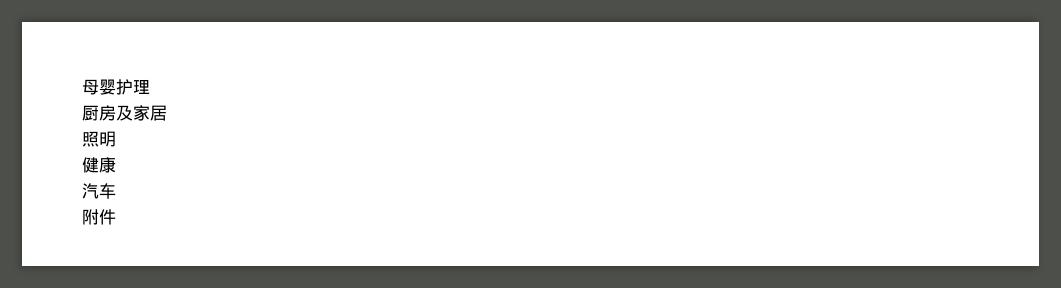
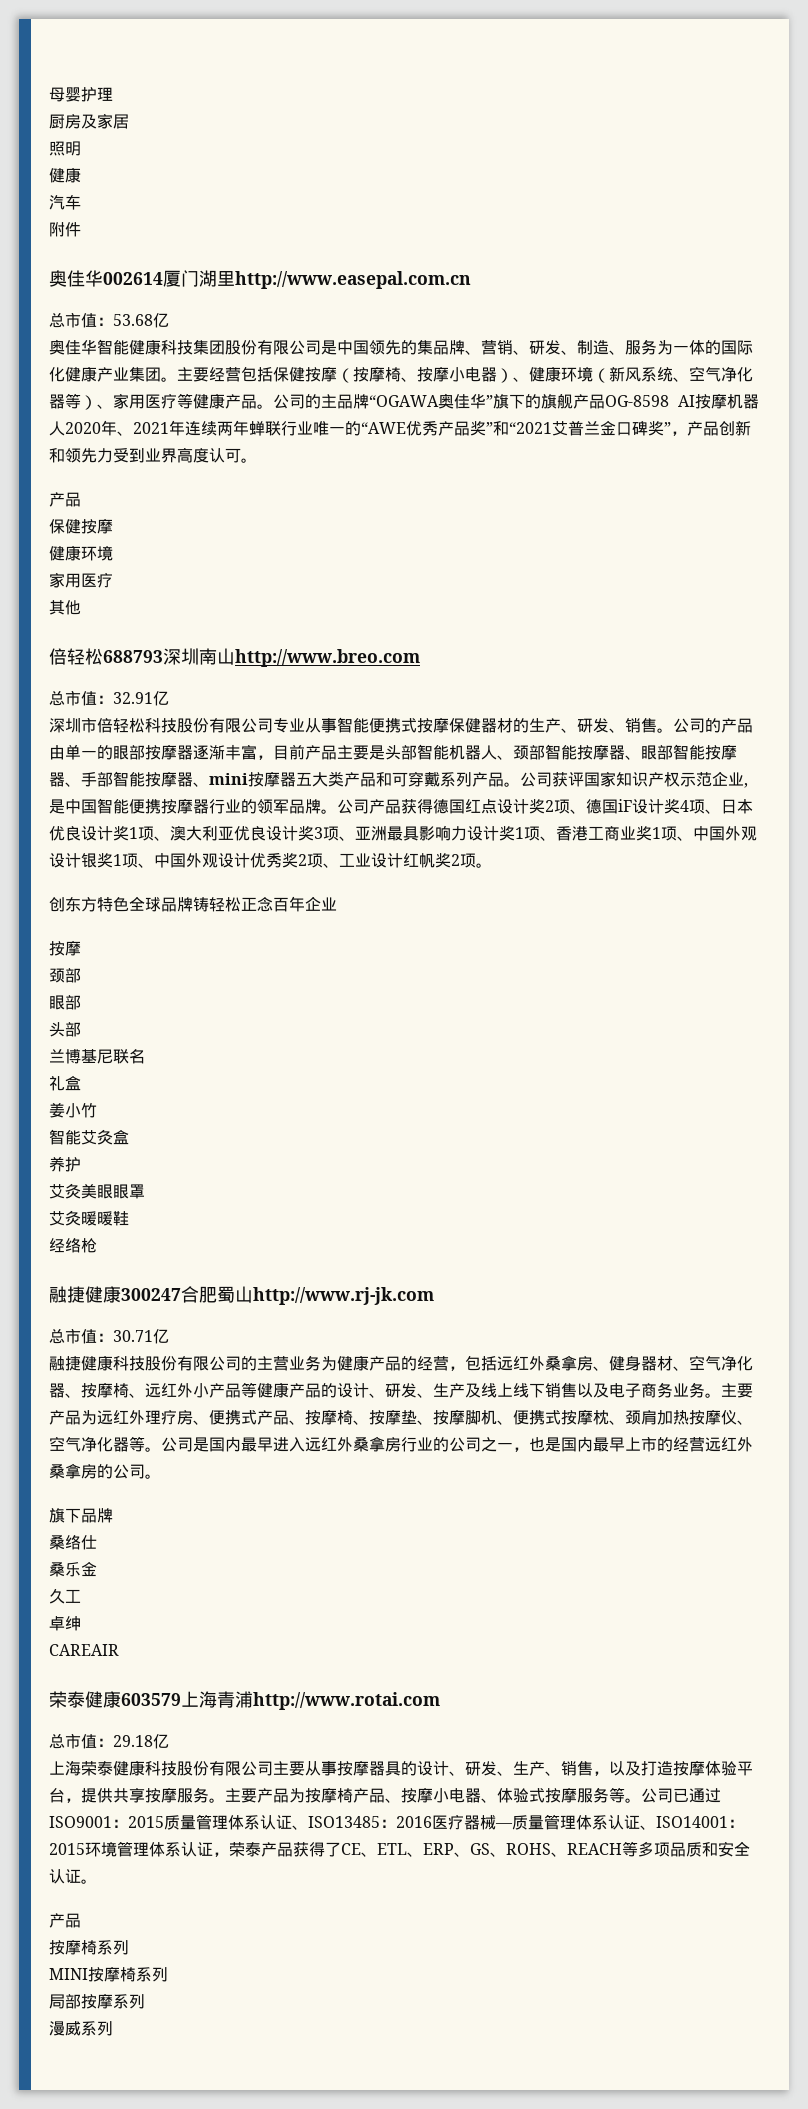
(116, 217) none -> [49,270,471,289] [49,312,169,328] [49,339,753,355] [49,366,753,383] [49,393,759,410] [49,420,751,436] [49,447,257,463] [49,492,81,507] [49,518,113,534] [49,545,113,561] [49,572,113,588] [49,600,81,615] [49,648,420,667] [49,690,169,706] [49,717,753,733] [49,744,737,760] [49,771,748,788] [49,798,753,814] [49,825,757,841] [49,853,492,868] [49,896,337,912] [49,940,81,956] [49,968,81,983] [49,995,81,1010] [49,1022,81,1037] [49,1049,145,1064] [49,1076,81,1091] [49,1102,97,1118] [49,1129,129,1145] [49,1156,81,1172] [49,1183,145,1199] [49,1210,129,1226] [49,1238,97,1253] [49,1286,434,1305] [49,1328,169,1344] [49,1355,753,1371] [49,1382,753,1398] [49,1409,753,1425] [49,1436,753,1452] [49,1463,161,1479] [49,1508,113,1523] [49,1535,97,1550] [49,1562,97,1577] [49,1588,81,1604] [49,1616,81,1631] [49,1644,119,1656] [49,1691,440,1710] [49,1733,169,1749] [49,1760,753,1776] [49,1787,721,1803] [49,1814,744,1830] [49,1841,750,1857] [49,1869,97,1884] [49,1913,81,1928] [49,1939,129,1955] [49,1966,168,1982] [49,1993,145,2009] [49,2021,113,2036] // 奥佳华002614厦门湖里http://www.easepal.com.cn // 总市值：53.68亿 // 奥佳华智能健康科技集团股份有限公司是中国领先的集品牌、营销、研发、制造、服务为一体的国际化健康产业集团。主要经营包括保健按摩（按摩椅、按摩小电器）、健康环境（新风系统、空气净化器等）、家用医疗等健康产品。公司的主品牌“OGAWA奥佳华”旗下的旗舰产品OG-8598 AI按摩机器人2020年、2021年连续两年蝉联行业唯一的“AWE优秀产品奖”和“2021艾普兰金口碑奖”，产品创新和领先力受到业界高度认可。 // 产品 // 保健按摩 // 健康环境 // 家用医疗 // 其他 // 倍轻松688793深圳南山http://www.breo.com // 总市值：32.91亿 // 深圳市倍轻松科技股份有限公司专业从事智能便携式按摩保健器材的生产、研发、销售。公司的产品由单一的眼部按摩器逐渐丰富，目前产品主要是头部智能机器人、颈部智能按摩器、眼部智能按摩器、手部智能按摩器、mini按摩器五大类产品和可穿戴系列产品。公司获评国家知识产权示范企业,是中国智能便携按摩器行业的领军品牌。公司产品获得德国红点设计奖2项、德国iF设计奖4项、日本优良设计奖1项、澳大利亚优良设计奖3项、亚洲最具影响力设计奖1项、香港工商业奖1项、中国外观设计银奖1项、中国外观设计优秀奖2项、工业设计红帆奖2项。 // 创东方特色全球品牌铸轻松正念百年企业 // 按摩 // 颈部 // 眼部 // 头部 // 兰博基尼联名 // 礼盒 // 姜小竹 // 智能艾灸盒 // 养护 // 艾灸美眼眼罩 // 艾灸暖暖鞋 // 经络枪 // 融捷健康300247合肥蜀山http://www.rj-jk.com // 总市值：30.71亿 // 融捷健康科技股份有限公司的主营业务为健康产品的经营，包括远红外桑拿房、健身器材、空气净化器、按摩椅、远红外小产品等健康产品的设计、研发、生产及线上线下销售以及电子商务业务。主要产品为远红外理疗房、便携式产品、按摩椅、按摩垫、按摩脚机、便携式按摩枕、颈肩加热按摩仪、空气净化器等。公司是国内最早进入远红外桑拿房行业的公司之一，也是国内最早上市的经营远红外桑拿房的公司。 // 旗下品牌 // 桑络仕 // 桑乐金 // 久工 // 卓绅 // CAREAIR // 荣泰健康603579上海青浦http://www.rotai.com // 总市值：29.18亿 // 上海荣泰健康科技股份有限公司主要从事按摩器具的设计、研发、生产、销售，以及打造按摩体验平台，提供共享按摩服务。主要产品为按摩椅产品、按摩小电器、体验式按摩服务等。公司已通过ISO9001：2015质量管理体系认证、ISO13485：2016医疗器械—质量管理体系认证、ISO14001：2015环境管理体系认证，荣泰产品获得了CE、ETL、ERP、GS、ROHS、REACH等多项品质和安全认证。 // 产品 // 按摩椅系列 // MINI按摩椅系列 // 局部按摩系列 // 漫威系列

